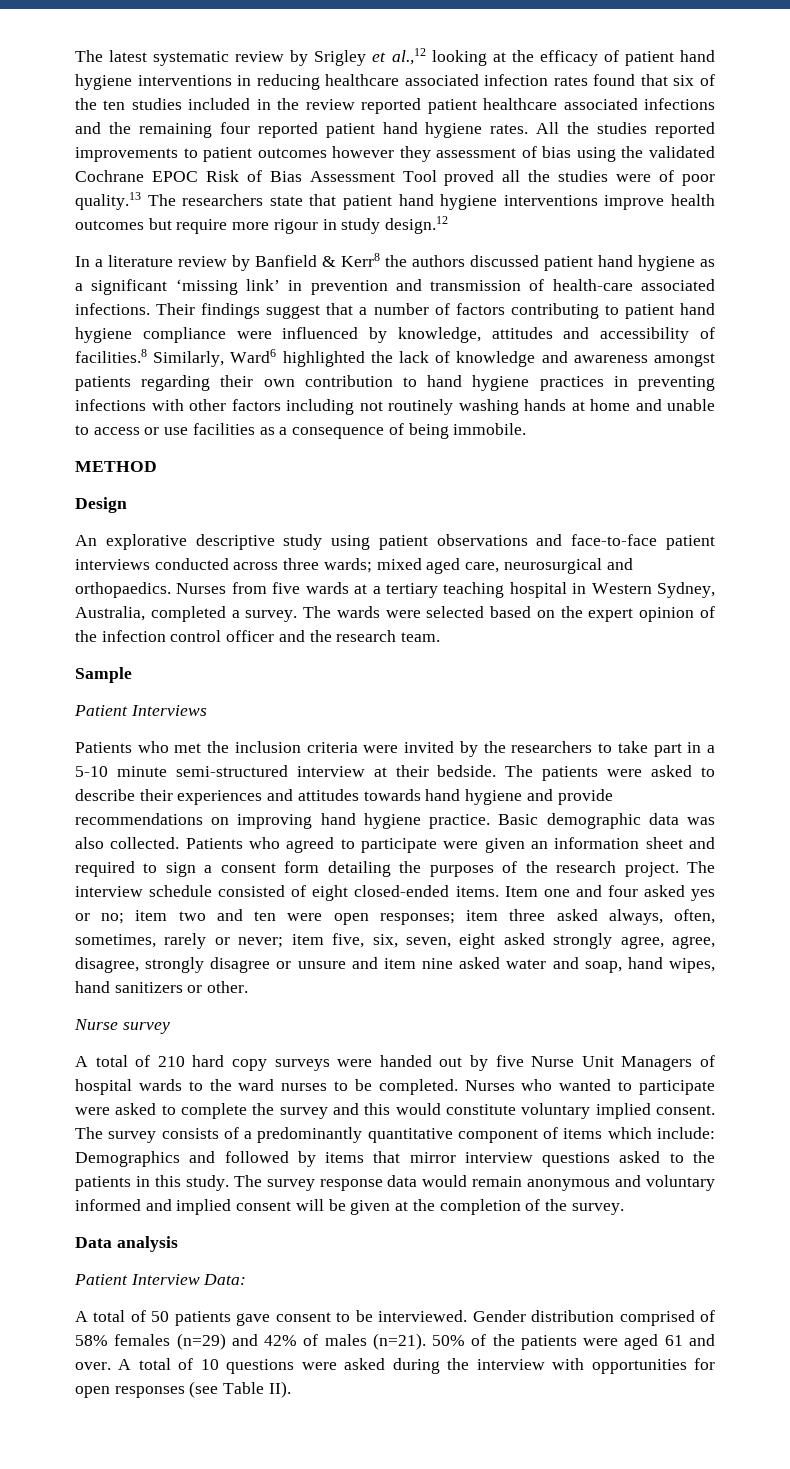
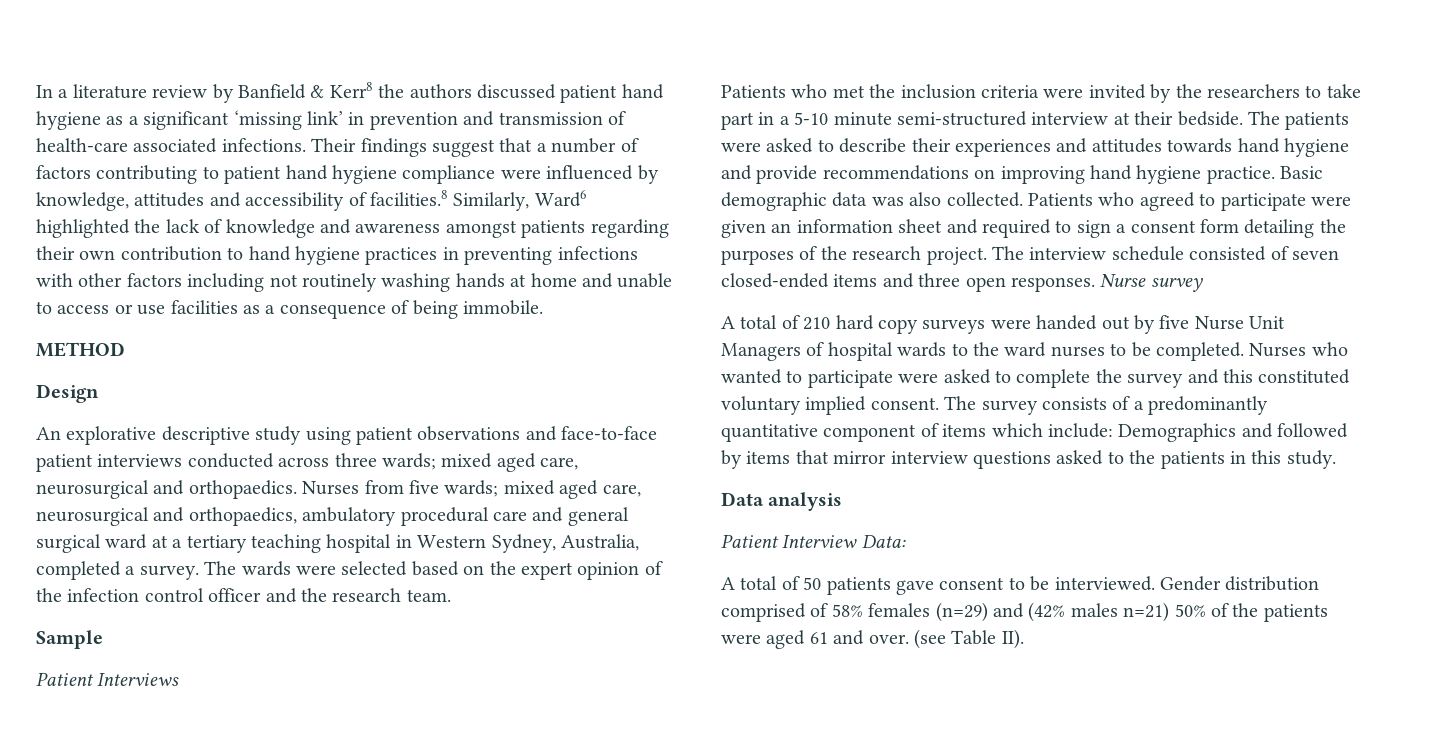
[75,48,715,66] [75,74,715,90] [75,98,715,114] [75,122,715,138] [75,146,715,162] [75,170,715,186] [75,192,716,210] [75,216,449,234] The latest systematic review by Srigley et al.,12 looking at the efficacy of patient hand hygiene interventions in reducing healthcare associated infection rates found that six of the ten studies included in the review reported patient healthcare associated infections and the remaining four reported patient hand hygiene rates. All the studies reported improvements to patient outcomes however they assessment of bias using the validated Cochrane EPOC Risk of Bias Assessment Tool proved all the studies were of poor quality.13 The researchers state that patient hand hygiene interventions improve health outcomes but require more rigour in study design.12 // -> (36, 91) none
[305,582,349,594] wards -> [444,480,641,499] [36,507,629,526] [36,534,148,553] wards; mixed aged care, neurosurgical and orthopaedics, ambulatory procedural care and general surgical ward
[312,885,716,901] [75,909,716,925] [75,933,715,949] [75,957,715,973] [75,981,249,993] eight closed-ended items. Item one and four asked yes or no; item two and ten were open responses; item three asked always, often, sometimes, rarely or never; item five, six, seven, eight asked strongly agree, agree, disagree, strongly disagree or unsure and item nine asked water and soap, hand wipes, hand sanitizers or other. // -> [1292,250,1339,260] [721,273,1095,292] seven closed-ended items and three open responses.
[395,1103,516,1115] would constitute -> [1258,369,1351,384] constituted
[233,1175,715,1191] [75,1199,624,1215] The survey response data would remain anonymous and voluntary informed and implied consent will be given at the completion of the survey. -> (1336, 459) none
[264,1333,426,1350] 42% of males (n=21). -> [1028,602,1170,622] (42% males n=21)
[118,1358,715,1374] [75,1386,185,1398] A total of 10 questions were asked during the interview with opportunities for open responses -> (909, 639) none

